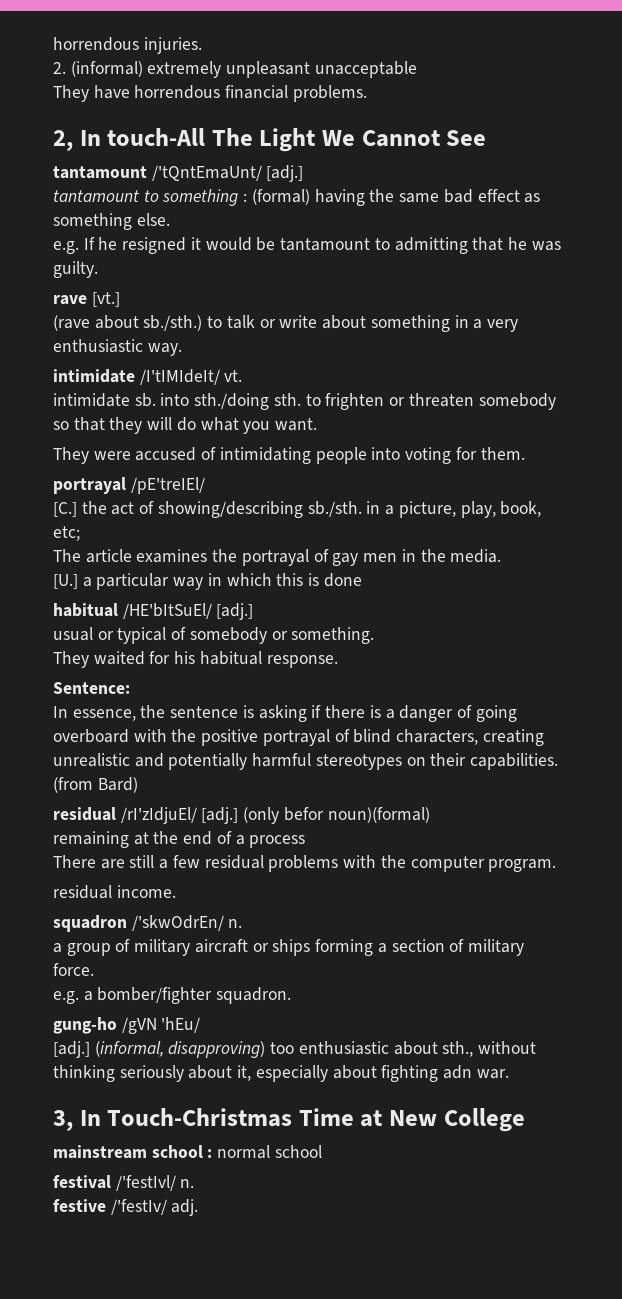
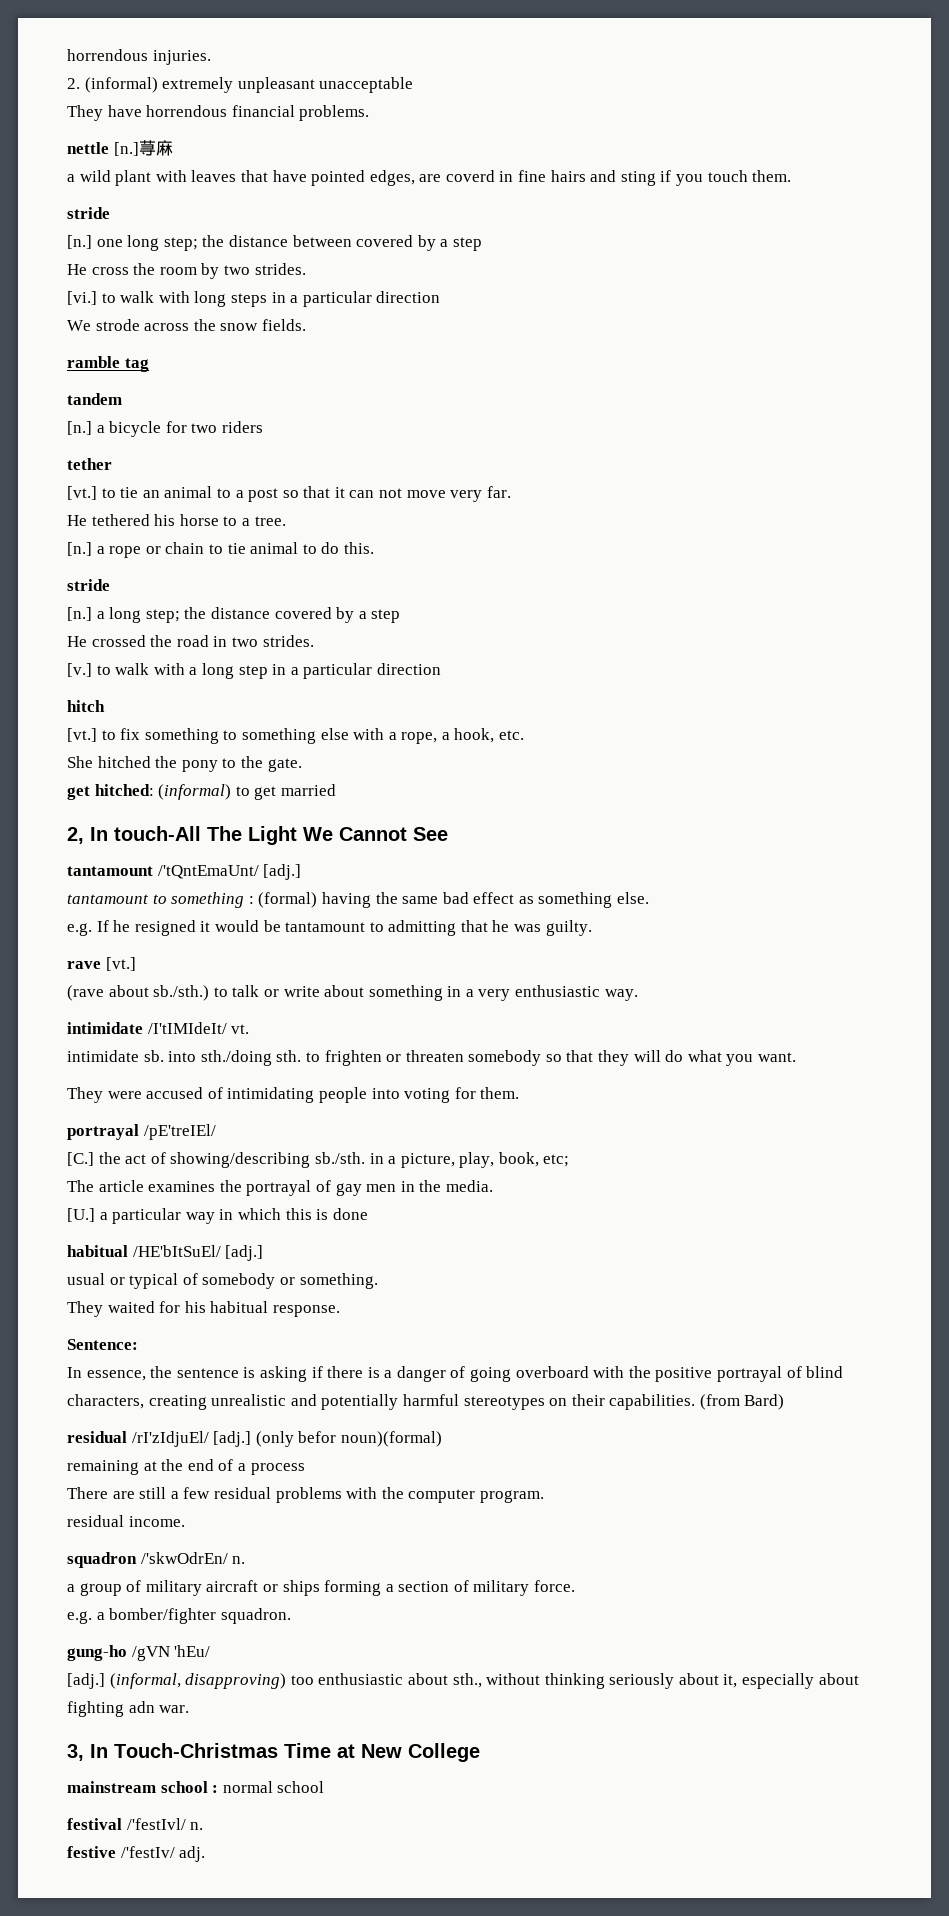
(367, 93) none -> [67,140,173,156] [67,170,792,186] [67,207,110,219] [67,235,482,251] [67,263,306,279] [67,291,441,307] [67,319,306,331] [67,356,149,372] [67,393,122,405] [67,421,263,437] [67,458,112,470] [67,486,511,502] [67,514,286,526] [67,542,374,558] [67,579,110,591] [67,607,401,623] [67,635,314,647] [67,663,441,679] [67,700,105,712] [67,728,525,744] [67,756,302,772] [67,784,336,800] // nettle [n.]荨麻 // a wild plant with leaves that have pointed edges, are coverd in fine hairs and sting if you touch them. // stride // [n.] one long step; the distance between covered by a step // He cross the room by two strides. // [vi.] to walk with long steps in a particular direction // We strode across the snow fields. // ramble tag // tandem // [n.] a bicycle for two riders // tether // [vt.] to tie an animal to a post so that it can not move very far. // He tethered his horse to a tree. // [n.] a rope or chain to tie animal to do this. // stride // [n.] a long step; the distance covered by a step // He crossed the road in two strides. // [v.] to walk with a long step in a particular direction // hitch // [vt.] to fix something to something else with a rope, a hook, etc. // She hitched the pony to the gate. // get hitched: (informal) to get married

